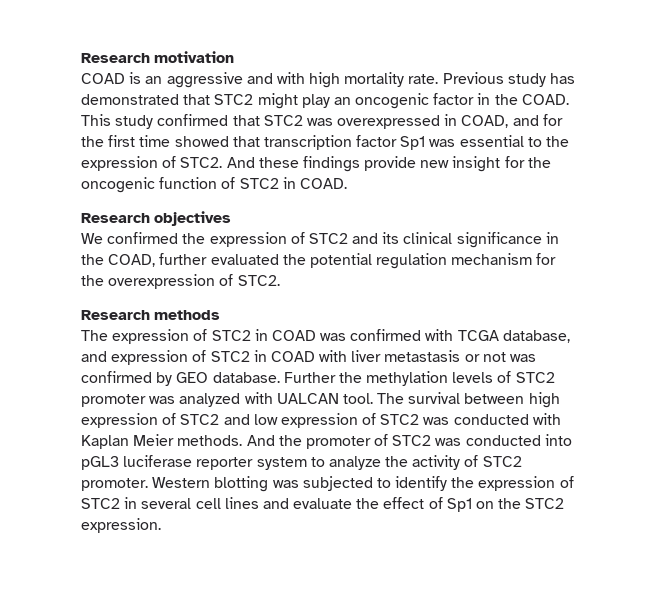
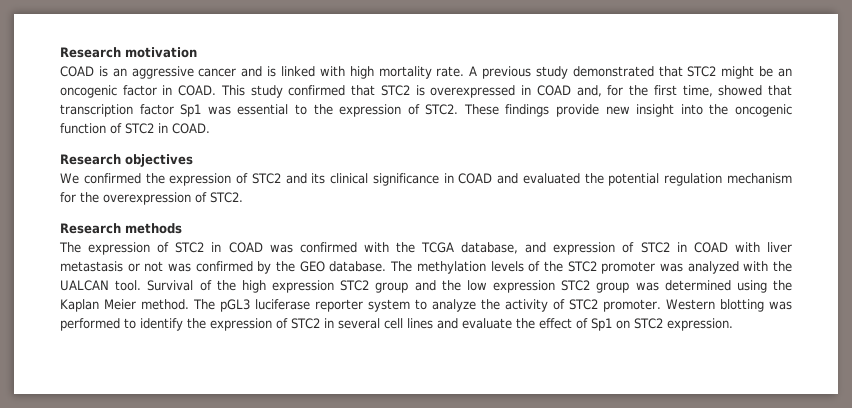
[246,73,273,84] and -> [198,66,315,77] cancer and is linked
[442,72,576,87] Previous study has -> [469,66,568,79] A previous study
[301,94,330,108] play -> [759,66,774,77] be
[494,94,518,105] the -> (173, 90) none
[306,118,333,126] was -> [415,85,425,96] is
[461,115,539,128] COAD, and -> [536,85,602,97] COAD and,
[139,135,171,147] time -> [682,85,713,97] time,
[226,157,299,168] And these -> [463,104,499,115] These
[504,156,525,168] for -> [680,104,703,115] into
[81,253,208,267] the COAD, further -> [458,173,519,184] COAD and
(454, 335) none -> [395,242,415,253] the
(173, 379) none -> [276,261,296,272] the
[283,372,362,383] Further the -> [390,261,413,272] The
(512, 377) none -> [543,261,563,272] the
(273, 398) none -> [773,261,793,272] the
[377,392,560,408] [81,413,561,428] [81,434,572,449] The survival between high expression of STC2 and low expression of STC2 was conducted with Kaplan Meier methods. And the promoter of STC2 was conducted into -> [147,280,792,293] [60,299,216,312] Survival of the high expression STC2 group and the low expression STC2 group was determined using the Kaplan Meier method. The
[302,476,373,491] subjected -> [60,318,120,331] performed
[498,498,522,509] the -> (630, 324) none

